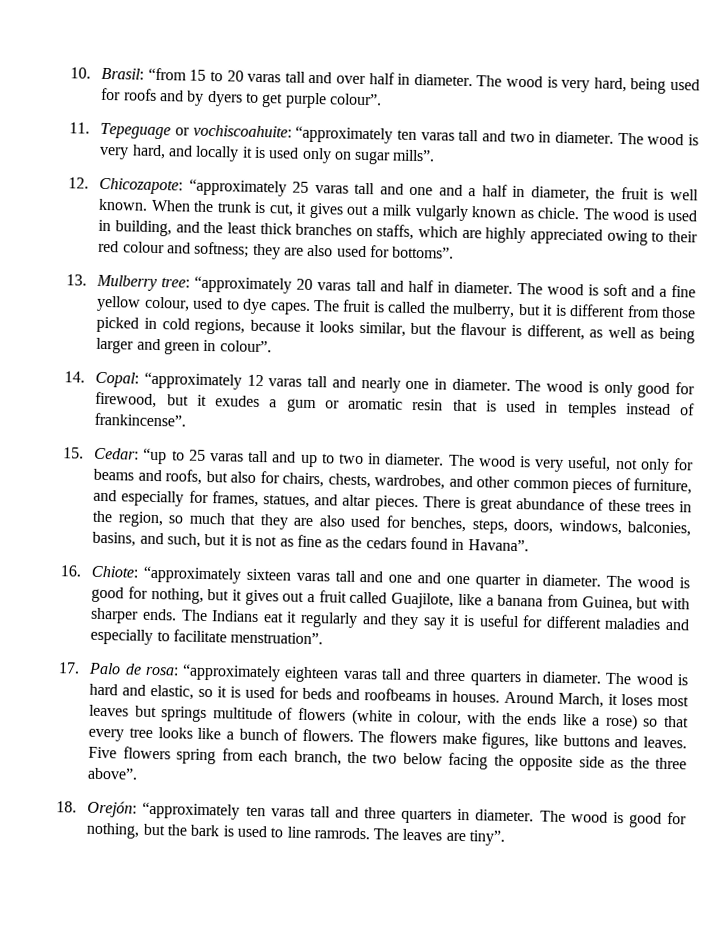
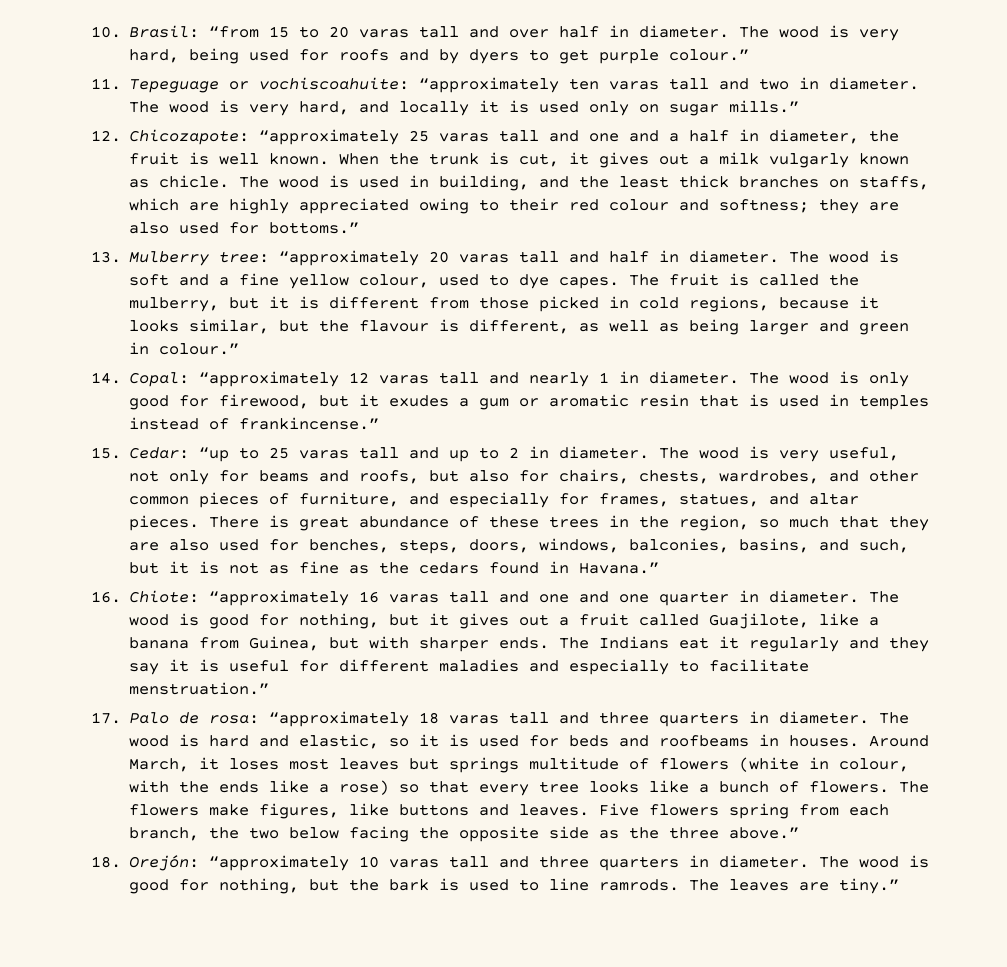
[328,93,382,106] colour”. -> [669,49,750,61] colour.”
[392,149,436,162] mills”. -> [729,100,800,113] mills.”
[392,246,455,259] bottoms”. -> [269,222,360,234] bottoms.”
[219,340,272,353] colour”. -> [159,343,240,355] colour.”
[405,380,430,390] one -> [599,372,610,383] 1
[94,412,187,427] frankincense”. -> [239,417,380,430] frankincense.”
[339,453,365,465] two -> [509,447,520,458] 2
[467,539,529,552] Havana”. -> [579,562,660,574] Havana.”
[245,568,291,581] sixteen -> [359,591,380,603] 16
[230,631,324,645] menstruation”. -> [129,682,270,695] menstruation.”
[284,666,340,683] eighteen -> [419,712,440,724] 18
[87,767,139,780] above”. -> [729,827,800,839] above.”
[245,805,266,817] ten -> [359,856,380,868] 10
[469,830,506,846] tiny”. -> [839,878,900,894] tiny.”

